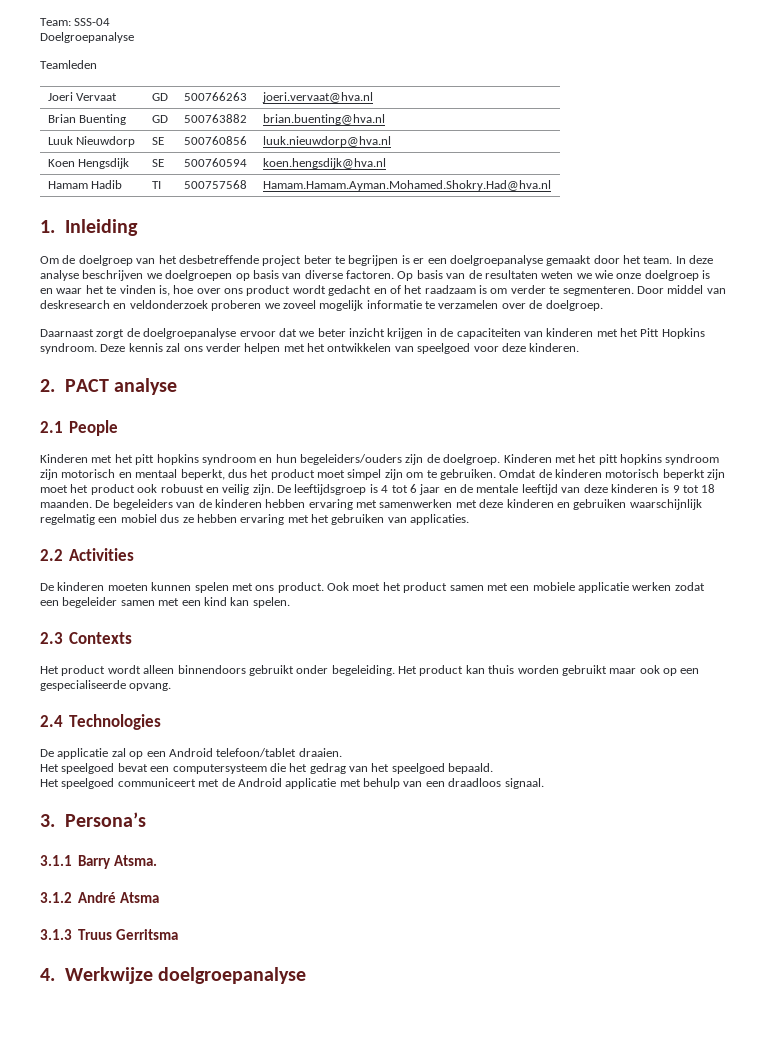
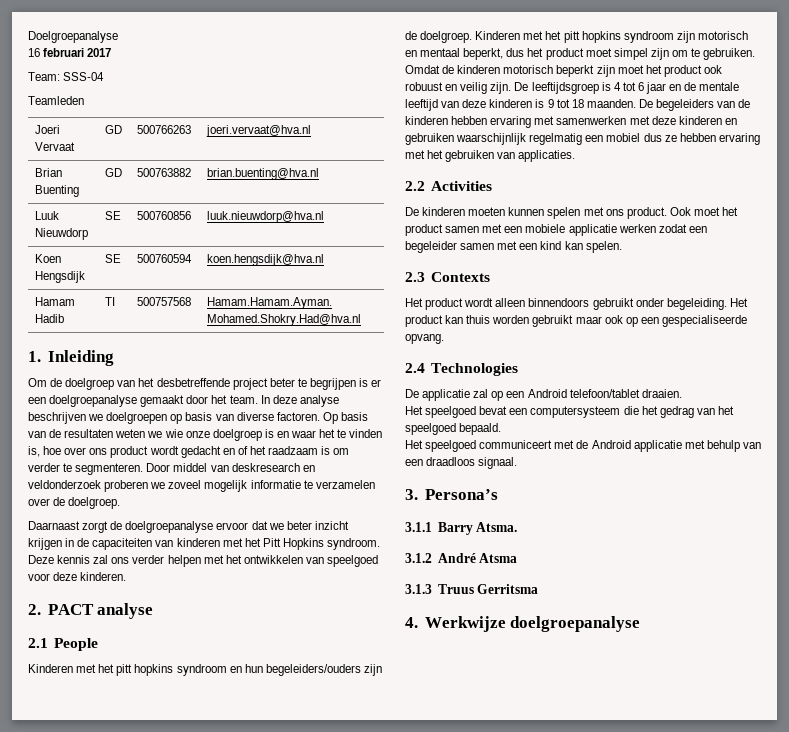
(40, 22) none -> [28,31,118,43] [28,48,112,57] Doelgroepanalyse // 16 februari 2017 //
[40,32,134,43] // Doelgroepanalyse -> (105, 76) none

